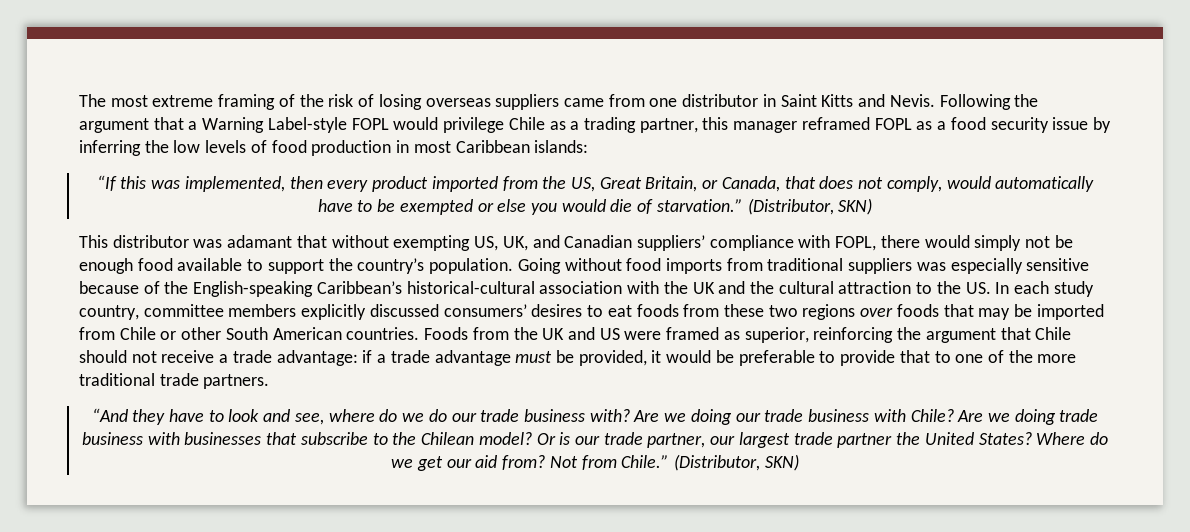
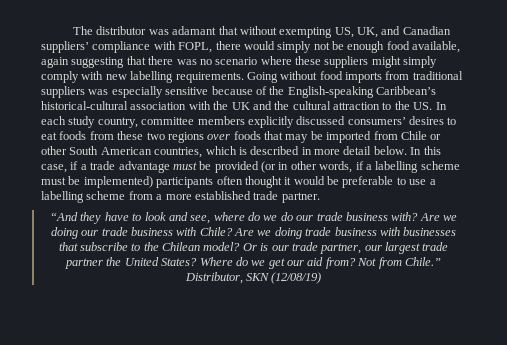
[110,94,1039,110] [79,117,1111,133] [79,140,589,156] [96,175,1095,192] [317,198,873,215] [79,235,108,248] most extreme framing of the risk of losing overseas suppliers came from one distributor in Saint Kitts and Nevis. Following the argument that a Warning Label-style FOPL would privilege Chile as a trading partner, this manager reframed FOPL as a food security issue by inferring the low levels of food production in most Caribbean islands: // “If this was implemented, then every product imported from the US, Great Britain, or Canada, that does not comply, would automatically have to be exempted or else you would die of starvation.” (Distributor, SKN) // This -> (94, 30) none
[177,258,514,274] available to support the country’s population. -> [412,41,461,53] [41,56,438,68] [41,71,244,83] available, again suggesting that there was no scenario where these suppliers might simply comply with new labelling requirements.
[346,327,1072,343] [79,350,358,366] countries. Foods from the UK and US were framed as superior, reinforcing the argument that Chile should not receive a trade advantage: -> [154,146,441,158] [41,164,67,173] countries, which is described in more detail below. In this case,
[578,350,647,366] provided, -> [214,161,460,173] [41,176,282,188] provided (or in other words, if a labelling scheme must be implemented) participants often thought
[840,350,1077,366] [79,373,270,389] provide that to one of the more traditional trade partners. -> [409,179,436,185] [41,191,320,203] use a labelling scheme from a more established trade partner.
[674,454,799,471] (Distributor, SKN) -> [184,272,322,284] Distributor, SKN (12/08/19)

